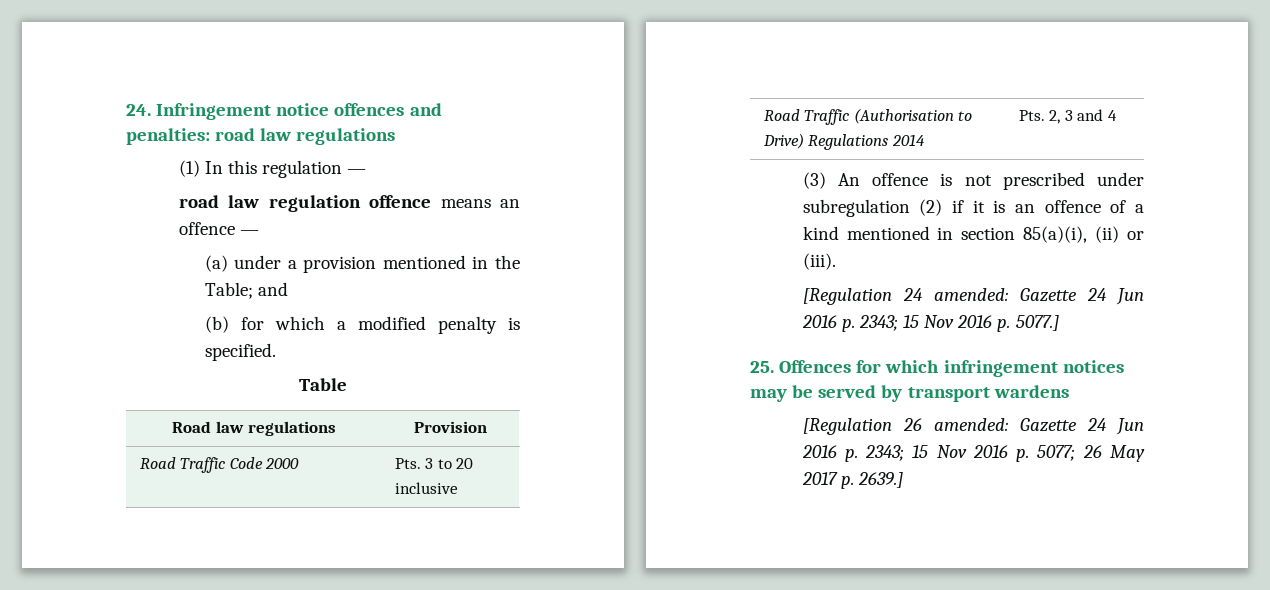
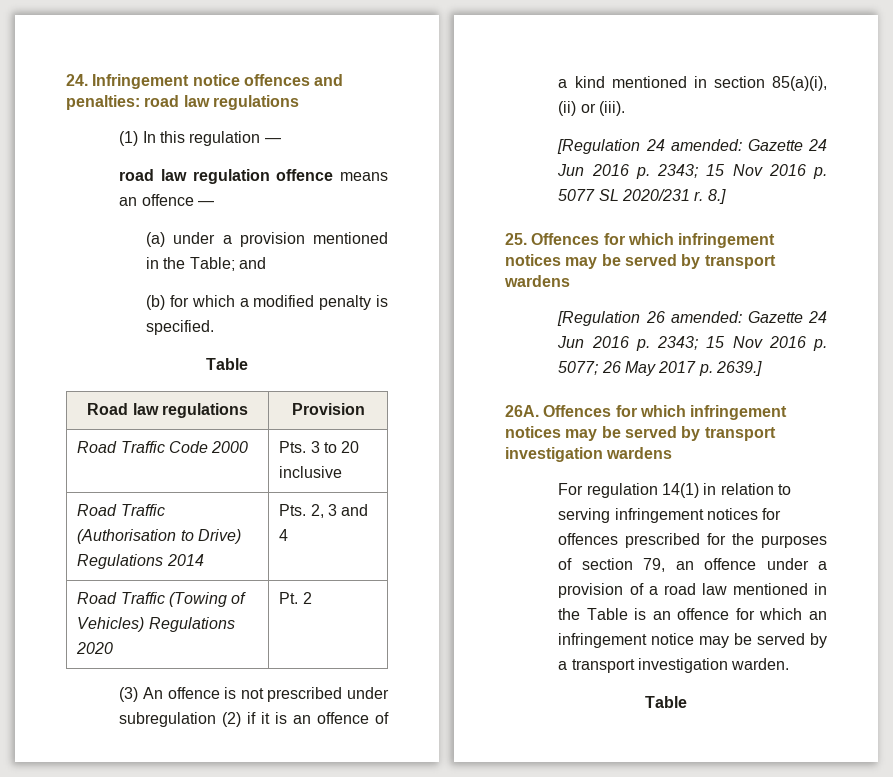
(1118, 115) none -> [77,592,247,607] [77,617,235,632] [76,642,114,654] [279,592,312,604] // Road Traffic (Towing of Vehicles) Regulations 2020 | Pt. 2
[1015,315,1059,331] 5077.] -> [558,189,726,204] 5077 SL 2020/231 r. 8.]
(903, 480) none -> [505,405,788,420] [505,426,776,441] [505,447,673,462] [558,483,792,498] [558,508,782,523] [558,533,827,548] [558,558,827,572] [558,583,827,598] [558,608,827,620] [558,633,827,648] [558,658,790,673] [645,696,687,708] // 26A. Offences for which infringement notices may be served by transport investigation wardens // For regulation 14(1) in relation to serving infringement notices for offences prescribed for the purposes of section 79, an offence under a provision of a road law mentioned in the Table is an offence for which an infringement notice may be served by a transport investigation warden. // Table

